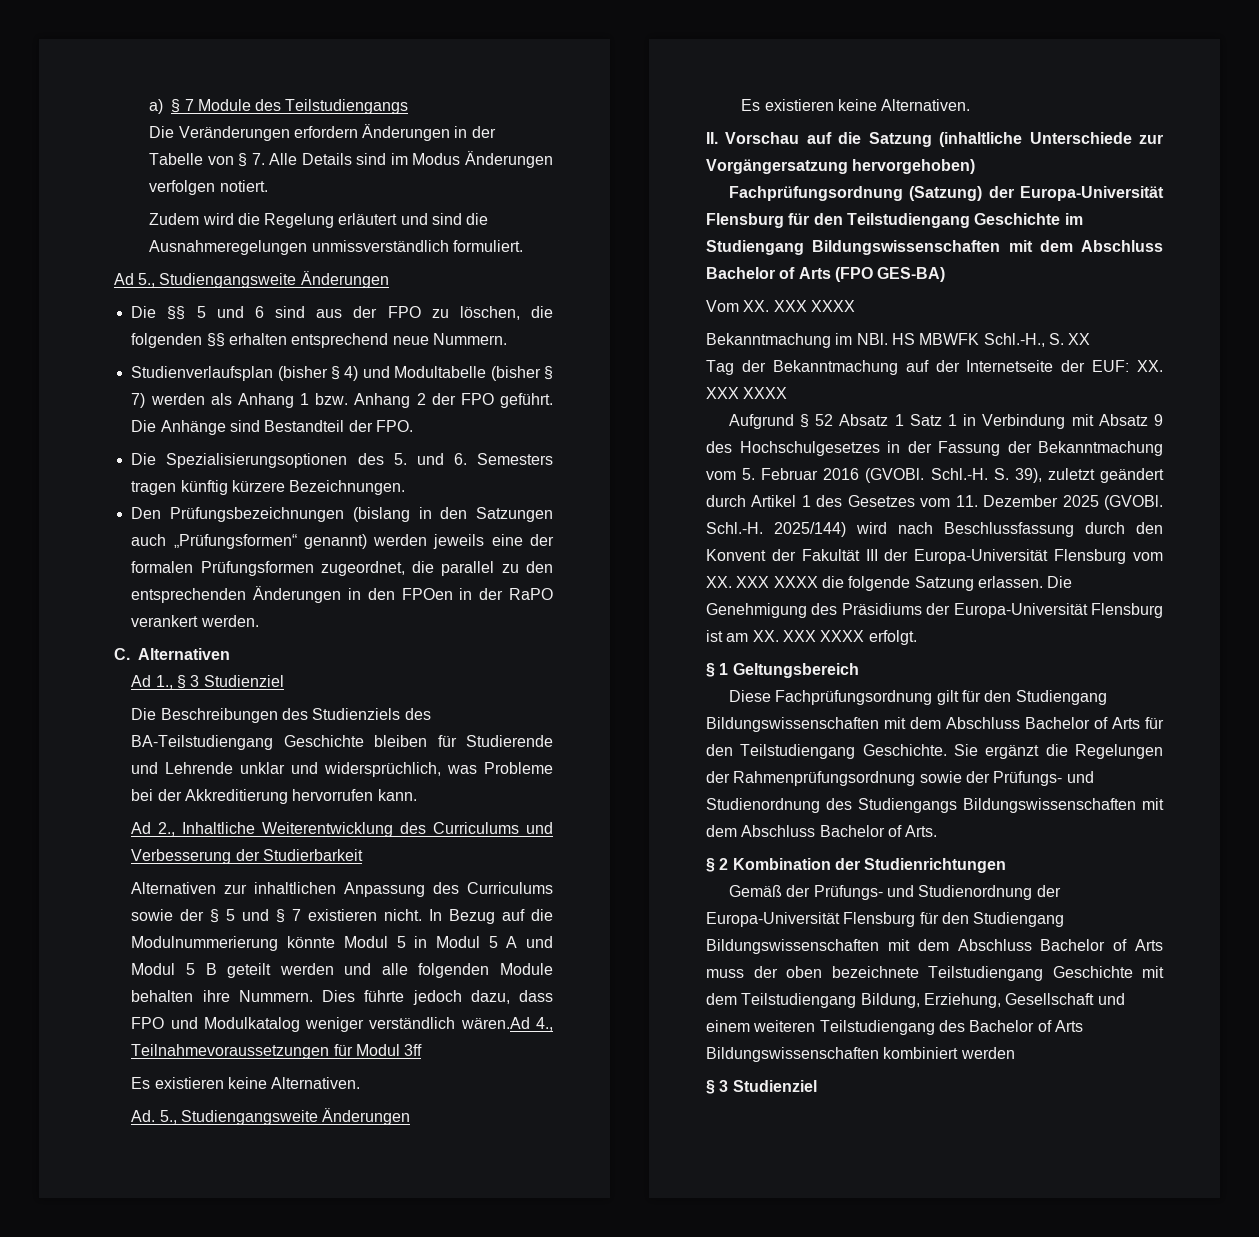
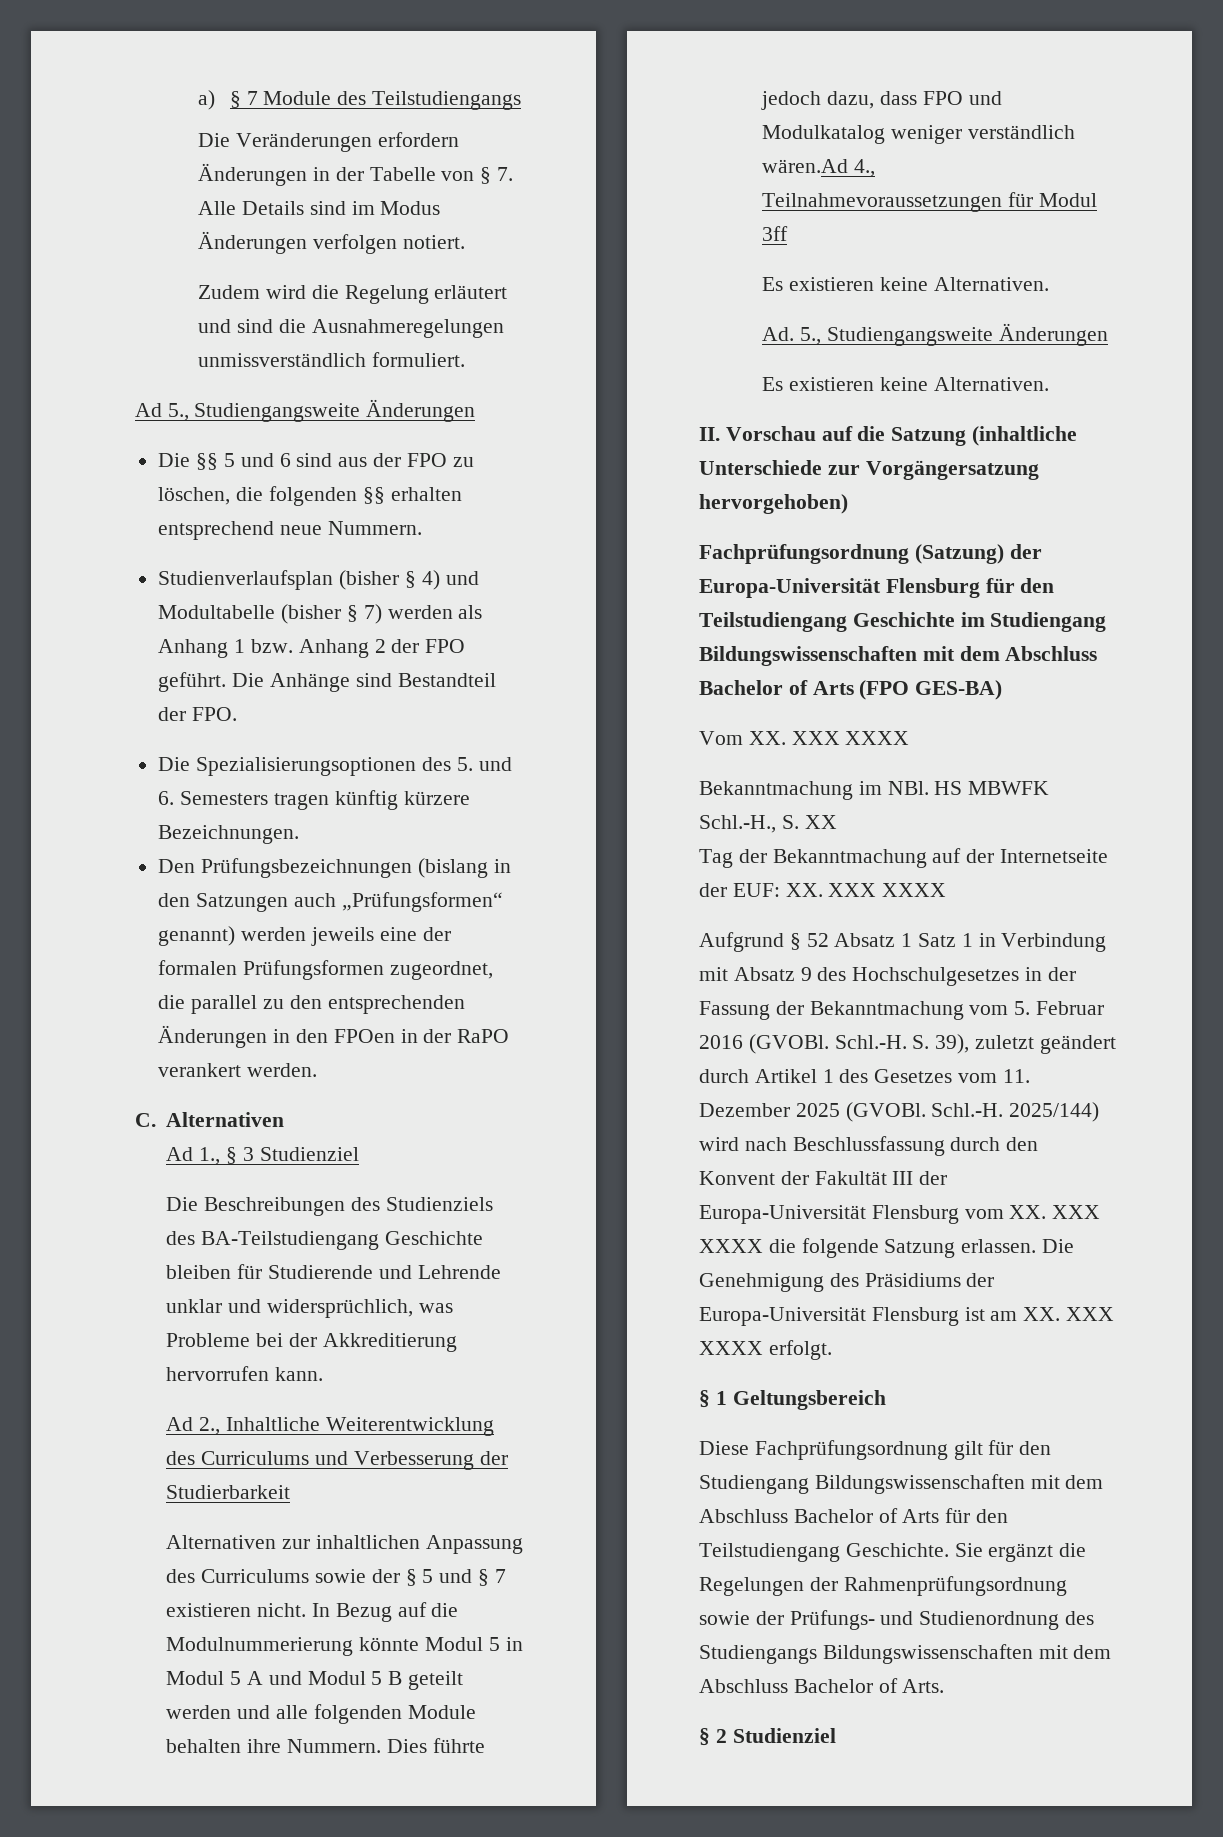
[732,858,1007,873] [728,885,1061,900] [706,912,1065,927] [706,939,1163,954] [706,966,1164,981] [706,993,1125,1008] [706,1020,1083,1035] [706,1047,1015,1062] [706,1080,729,1094] Kombination der Studienrichtungen // Gemäß der Prüfungs- und Studienordnung der Europa-Universität Flensburg für den Studiengang Bildungswissenschaften mit dem Abschluss Bachelor of Arts muss der oben bezeichnete Teilstudiengang Geschichte mit dem Teilstudiengang Bildung, Erziehung, Gesellschaft und einem weiteren Teilstudiengang des Bachelor of Arts Bildungswissenschaften kombiniert werden // § 3 -> (727, 1736) none

